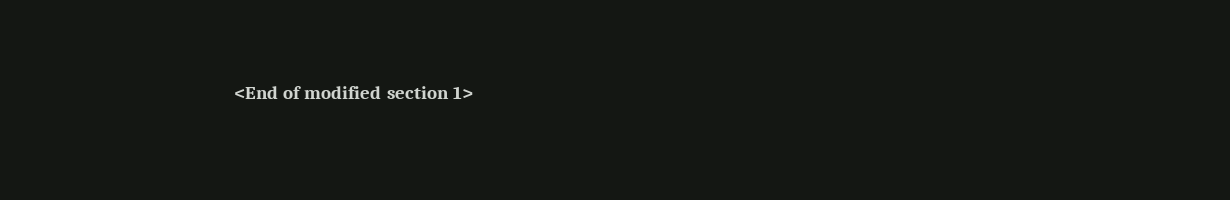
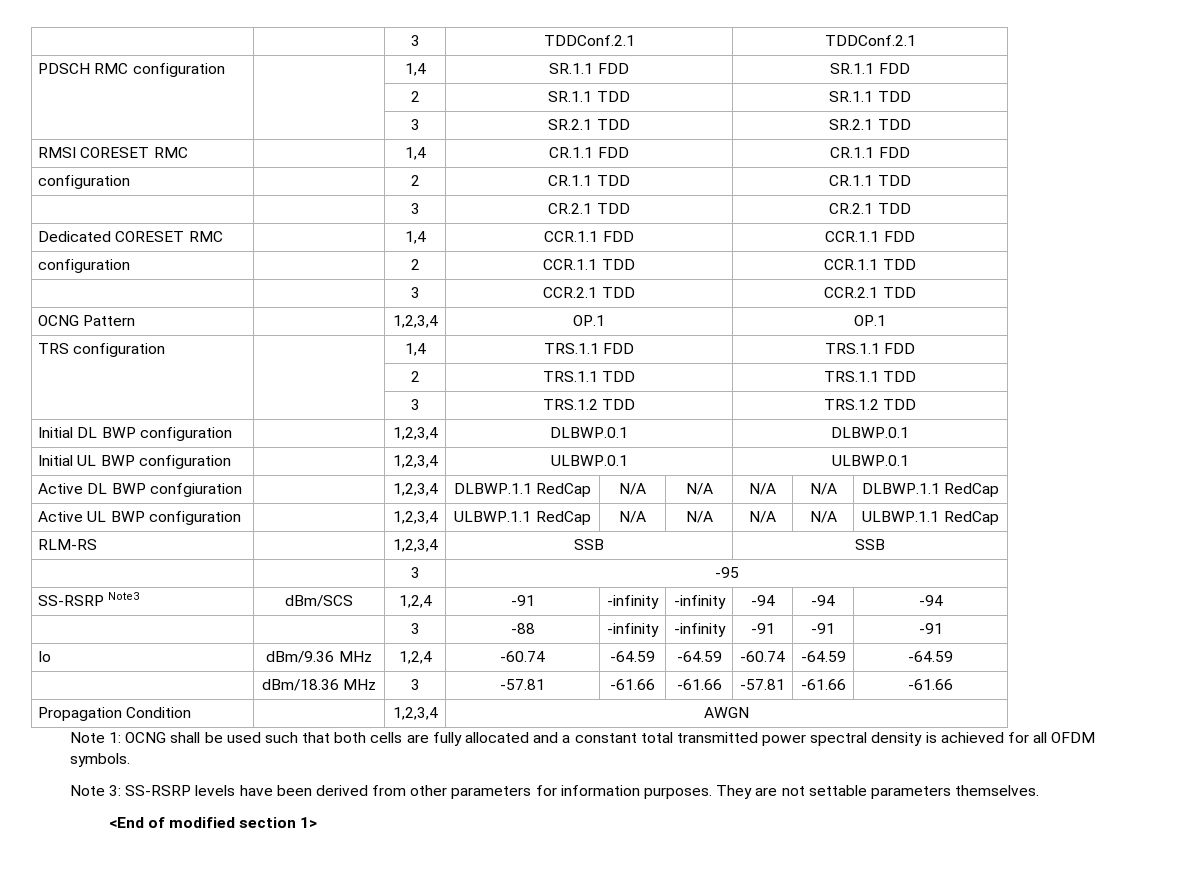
(234, 92) none -> [410,35,420,46] [543,35,635,46] [824,35,916,46] [38,63,225,77] [404,63,426,76] [549,63,629,74] [830,63,910,74] [410,91,420,102] [548,91,630,102] [829,91,911,102] [410,119,420,130] [548,119,630,130] [829,119,911,130] [38,147,188,158] [404,147,426,160] [549,147,629,158] [830,147,910,158] [38,175,131,189] [410,175,420,186] [548,175,630,186] [829,175,911,186] [410,203,420,214] [548,203,630,214] [829,203,911,214] [38,231,223,242] [404,231,426,244] [544,231,634,242] [825,231,915,242] [38,259,131,273] [410,259,420,270] [543,259,635,270] [824,259,916,270] [410,287,420,298] [543,287,635,298] [824,287,916,298] [38,315,136,326] [392,315,438,328] [573,315,605,326] [854,315,886,326] [38,343,166,357] [404,343,426,356] [543,343,635,354] [824,343,916,354] [410,371,420,382] [542,371,636,382] [823,371,917,382] [410,399,420,410] [542,399,636,410] [823,399,917,410] [38,427,232,441] [392,427,438,440] [550,427,628,438] [831,427,909,438] [38,455,231,469] [392,455,438,468] [550,455,628,466] [831,455,909,466] [38,483,242,497] [392,483,438,496] [453,483,592,497] [619,483,646,495] [685,483,713,495] [749,483,776,495] [809,483,837,495] [861,483,1000,497] [38,511,241,525] [392,511,438,524] [454,511,591,525] [619,511,646,523] [685,511,713,523] [749,511,776,523] [809,511,837,523] [862,511,999,525] [38,539,98,550] [392,539,438,552] [574,539,604,550] [855,539,885,550] [410,567,420,578] [714,567,739,578] [38,592,140,606] [285,595,353,607] [398,595,432,608] [510,595,535,606] [607,595,659,609] [673,595,726,609] [750,595,775,606] [811,595,835,606] [918,595,943,606] [410,623,420,634] [510,623,535,634] [607,623,659,637] [673,623,726,637] [750,623,775,634] [811,623,835,634] [918,623,943,634] [38,651,52,662] [266,651,372,663] [398,651,432,664] [500,651,545,662] [610,651,655,662] [676,651,722,662] [740,651,785,662] [800,651,846,662] [908,651,953,662] [261,679,377,691] [410,679,420,690] [500,679,545,690] [610,679,655,690] [676,679,722,690] [740,679,785,690] [800,679,846,690] [908,679,953,690] [38,707,192,721] [392,707,438,720] [704,707,749,718] [69,732,1096,746] [69,753,130,767] [69,785,1040,799] | | 3 | TDDConf.2.1 | TDDConf.2.1 // PDSCH RMC configuration | | 1,4 | SR.1.1 FDD | SR.1.1 FDD // | | 2 | SR.1.1 TDD | SR.1.1 TDD // | | 3 | SR.2.1 TDD | SR.2.1 TDD // RMSI CORESET RMC | | 1,4 | CR.1.1 FDD | CR.1.1 FDD // configuration | | 2 | CR.1.1 TDD | CR.1.1 TDD // | | 3 | CR.2.1 TDD | CR.2.1 TDD // Dedicated CORESET RMC | | 1,4 | CCR.1.1 FDD | CCR.1.1 FDD // configuration | | 2 | CCR.1.1 TDD | CCR.1.1 TDD // | | 3 | CCR.2.1 TDD | CCR.2.1 TDD // OCNG Pattern | | 1,2,3,4 | OP.1 | OP.1 // TRS configuration | | 1,4 | TRS.1.1 FDD | TRS.1.1 FDD // | | 2 | TRS.1.1 TDD | TRS.1.1 TDD // | | 3 | TRS.1.2 TDD | TRS.1.2 TDD // Initial DL BWP configuration | | 1,2,3,4 | DLBWP.0.1 | DLBWP.0.1 // Initial UL BWP configuration | | 1,2,3,4 | ULBWP.0.1 | ULBWP.0.1 // Active DL BWP confgiuration | | 1,2,3,4 | DLBWP.1.1 RedCap | N/A | N/A | N/A | N/A | DLBWP.1.1 RedCap // Active UL BWP configuration | | 1,2,3,4 | ULBWP.1.1 RedCap | N/A | N/A | N/A | N/A | ULBWP.1.1 RedCap // RLM-RS | | 1,2,3,4 | SSB | SSB // | | 3 | -95 // SS-RSRP Note3 | dBm/SCS | 1,2,4 | -91 | -infinity | -infinity | -94 | -94 | -94 // | | 3 | -88 | -infinity | -infinity | -91 | -91 | -91 // Io | dBm/9.36 MHz | 1,2,4 | -60.74 | -64.59 | -64.59 | -60.74 | -64.59 | -64.59 // | dBm/18.36 MHz | 3 | -57.81 | -61.66 | -61.66 | -57.81 | -61.66 | -61.66 // Propagation Condition | | 1,2,3,4 | AWGN // Note 1: OCNG shall be used such that both cells are fully allocated and a constant total transmitted power spectral density is achieved for all OFDM symbols. // Note 3: SS-RSRP levels have been derived from other parameters for information purposes. They are not settable parameters themselves. //

